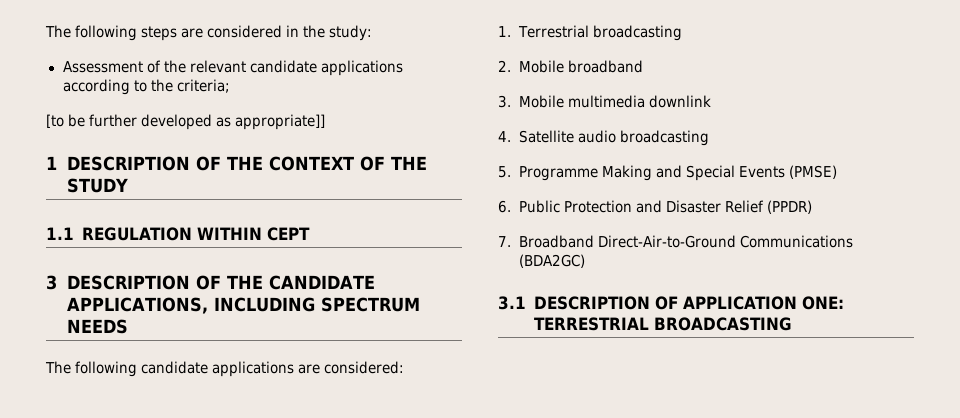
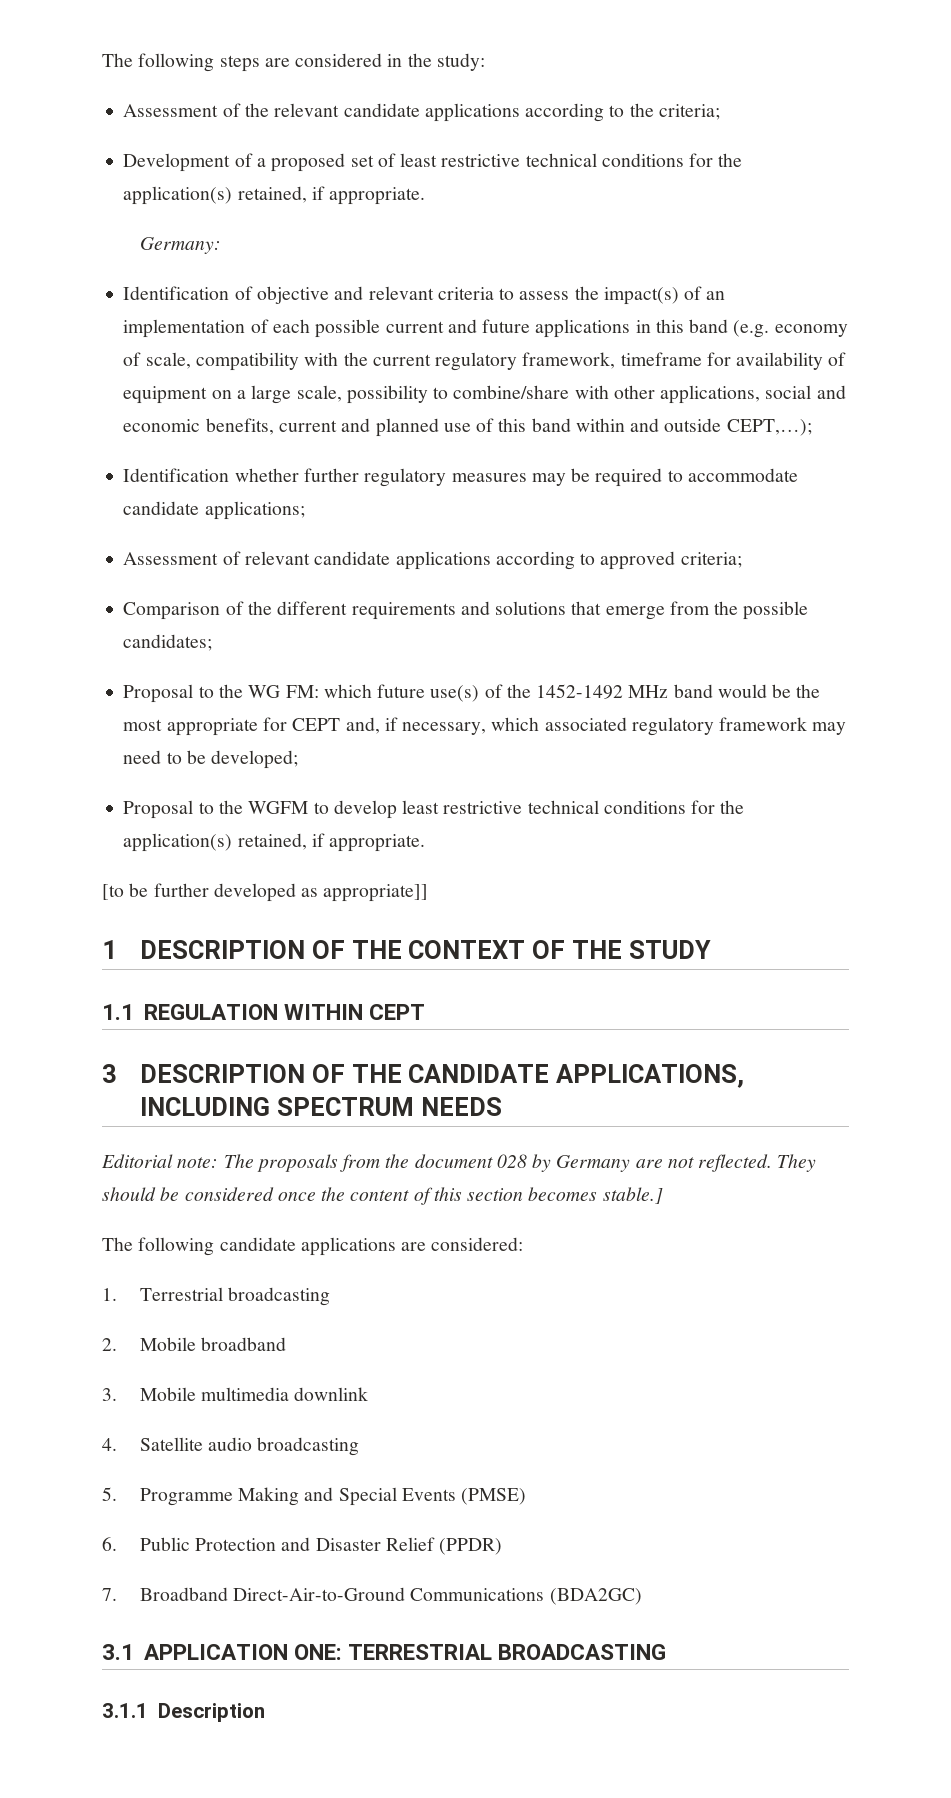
(230, 86) none -> [123,153,743,172] [123,186,426,205] [139,237,221,254] [123,286,726,305] [123,319,848,338] [123,352,847,371] [123,385,846,404] [123,418,812,437] [123,468,798,487] [123,501,305,520] [123,551,742,570] [123,601,809,620] [123,634,213,651] [123,684,821,703] [123,717,847,736] [123,750,299,769] [123,800,745,819] [123,833,426,852] // Development of a proposed set of least restrictive technical conditions for the application(s) retained, if appropriate. // Germany: // Identification of objective and relevant criteria to assess the impact(s) of an implementation of each possible current and future applications in this band (e.g. economy of scale, compatibility with the current regulatory framework, timeframe for availability of equipment on a large scale, possibility to combine/share with other applications, social and economic benefits, current and planned use of this band within and outside CEPT,…); // Identification whether further regulatory measures may be required to accommodate candidate applications; // Assessment of relevant candidate applications according to approved criteria; // Comparison of the different requirements and solutions that emerge from the possible candidates; // Proposal to the WG FM: which future use(s) of the 1452-1492 MHz band would be the most appropriate for CEPT and, if necessary, which associated regulatory framework may need to be developed; // Proposal to the WGFM to develop least restrictive technical conditions for the application(s) retained, if appropriate.
(128, 326) none -> [101,1154,817,1172] [102,1187,663,1205] // Editorial note: The proposals from the document 028 by Germany are not reflected. They should be considered once the content of this section becomes stable.]
[533,296,678,310] DESCRIPTION OF -> (134, 1652) none
(792, 324) none -> [102,1703,265,1722] // 3.1.1 Description

